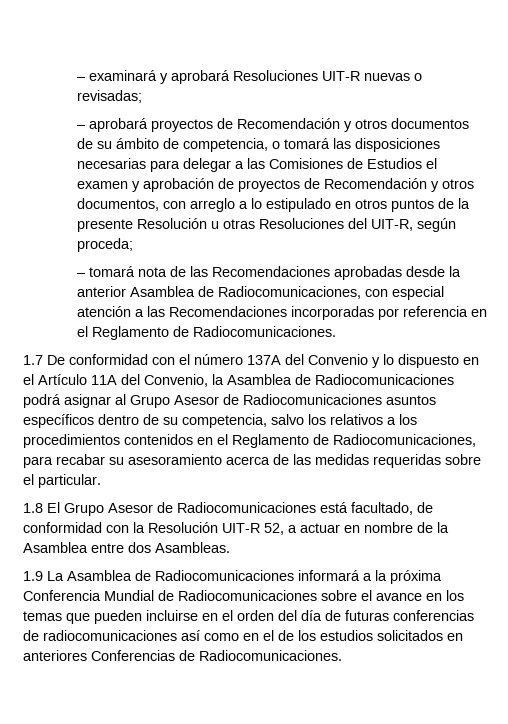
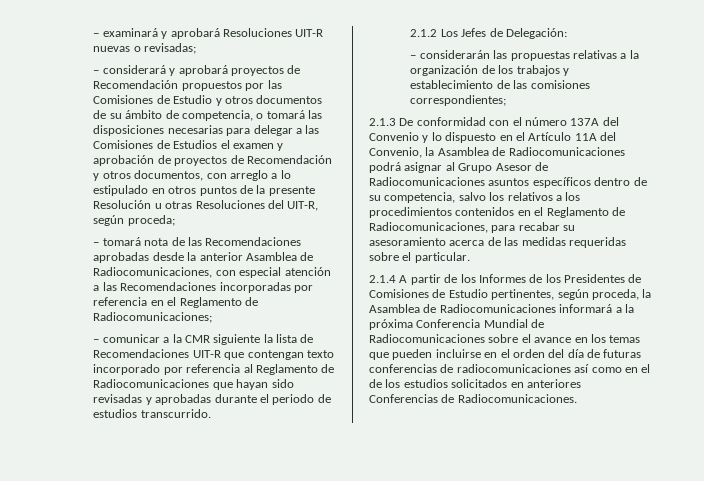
(87, 127) none -> [102,65,176,76] considerará y
(341, 123) none -> [181,80,282,91] [93,95,213,104] propuestos por las Comisiones de Estudio
[193,326,337,337] [23,355,43,365] Radiocomunicaciones. // 1.7 -> [93,312,213,323] [93,334,314,345] [93,349,334,360] [93,364,335,375] [93,379,294,390] [93,394,331,405] [93,409,211,418] [410,28,567,39] [410,50,639,61] [410,65,569,76] [410,80,590,89] [410,95,507,106] [369,118,396,126] Radiocomunicaciones; // – comunicar a la CMR siguiente la lista de Recomendaciones UIT-R que contengan texto incorporado por referencia al Reglamento de Radiocomunicaciones que hayan sido revisadas y aprobadas durante el periodo de estudios transcurrido. // 2.1.2 Los Jefes de Delegación: // – considerarán las propuestas relativas a la organización de los trabajos y establecimiento de las comisiones correspondientes; // 2.1.3
[23,502,433,516] [23,522,449,535] [23,542,230,553] [23,571,64,581] 1.8 El Grupo Asesor de Radiocomunicaciones está facultado, de conformidad con la Resolución UIT-R 52, a actuar en nombre de la Asamblea entre dos Asambleas. // 1.9 La -> [369,274,642,285] [369,289,652,300] 2.1.4 A partir de los Informes de los Presidentes de Comisiones de Estudio pertinentes, según proceda, la

